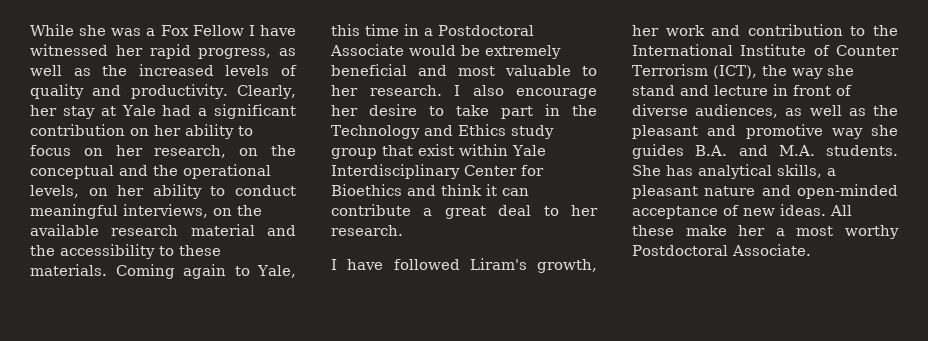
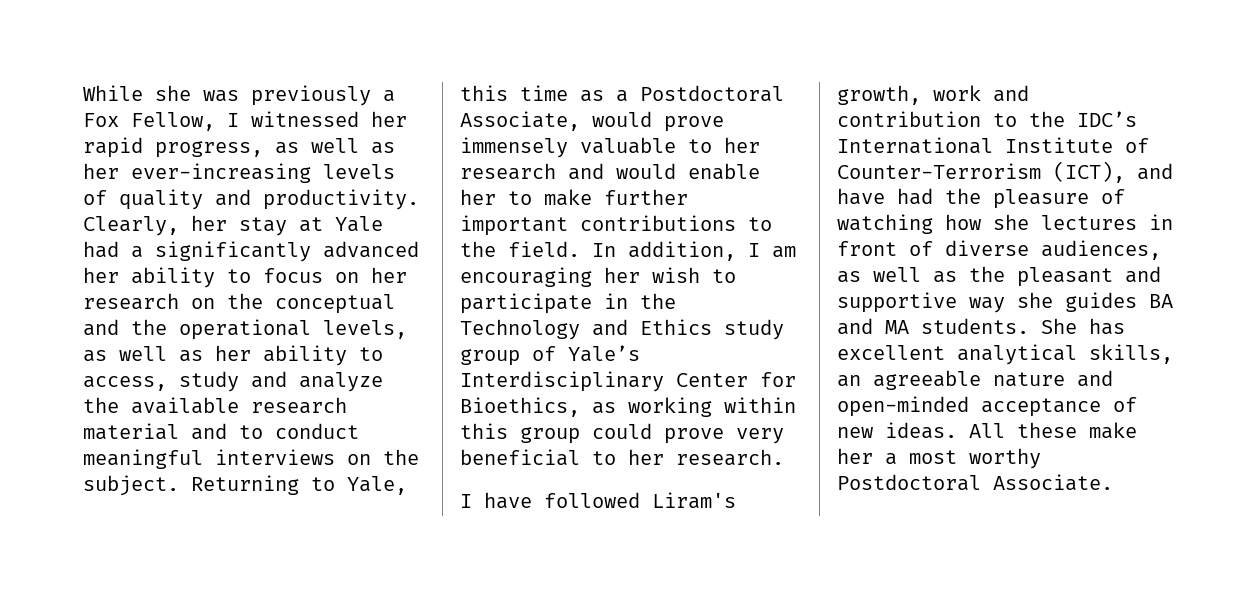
(142, 32) none -> [251,85,371,106] previously
[192,25,296,36] Fellow I have -> [131,112,239,131] Fellow, I
[102,64,214,76] the increased -> [83,163,311,183] her ever-increasing
[214,104,296,119] [30,124,149,136] significant contribution on -> [155,241,419,262] significantly advanced
[154,145,227,158] research, -> [83,293,179,310] research
[88,184,296,199] [30,204,232,219] on her ability to conduct meaningful interviews, on -> [83,345,383,366] [83,371,383,392] as well as her ability to access, study and analyze
[30,244,221,259] [30,264,227,279] the accessibility to these materials. Coming again -> [239,423,359,439] [83,449,419,469] [83,475,299,496] to conduct meaningful interviews on the subject. Returning
[404,24,419,36] in -> [580,90,604,102] as
[330,44,561,59] [331,64,597,76] [331,85,597,99] [331,104,533,119] Associate would be extremely beneficial and most valuable to her research. I also encourage her desire to take part -> [460,111,724,132] [460,137,760,158] [460,163,760,180] [460,189,688,206] [460,215,772,236] [460,241,796,261] [460,267,736,287] [460,293,592,314] Associate, would prove immensely valuable to her research and would enable her to make further important contributions to the field. In addition, I am encouraging her wish to participate
[382,144,546,156] [331,164,544,179] [331,184,529,196] [331,204,532,219] that exist within Yale Interdisciplinary Center for Bioethics and think it can contribute a great deal -> [532,345,640,362] [460,371,796,392] [460,397,796,417] [460,423,784,444] [460,449,580,466] of Yale’s Interdisciplinary Center for Bioethics, as working within this group could prove very beneficial
[632,25,659,36] her -> (921, 95) none
(898, 30) none -> [1077,111,1137,127] IDC’s
[836,45,899,56] [632,64,854,79] [632,85,768,96] Counter Terrorism (ICT), the way she stand and lecture -> [837,161,1173,183] [837,188,1125,209] [837,214,1137,234] Counter-Terrorism (ICT), and have had the pleasure of watching how she lectures
[745,124,823,139] promotive -> [837,292,957,313] supportive
[695,145,815,156] B.A. and M.A. -> [1149,294,1173,308] [837,318,909,335] BA and MA
(693, 170) none -> [837,345,945,360] excellent
[827,168,836,176] [632,185,698,199] a pleasant -> [837,370,981,390] an agreeable

